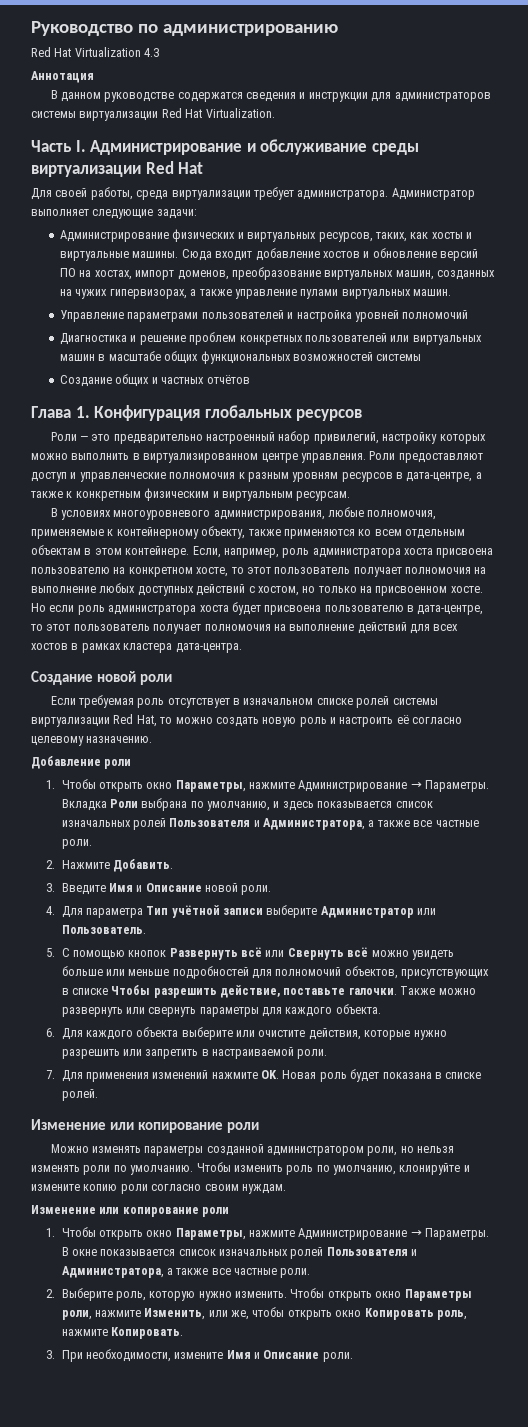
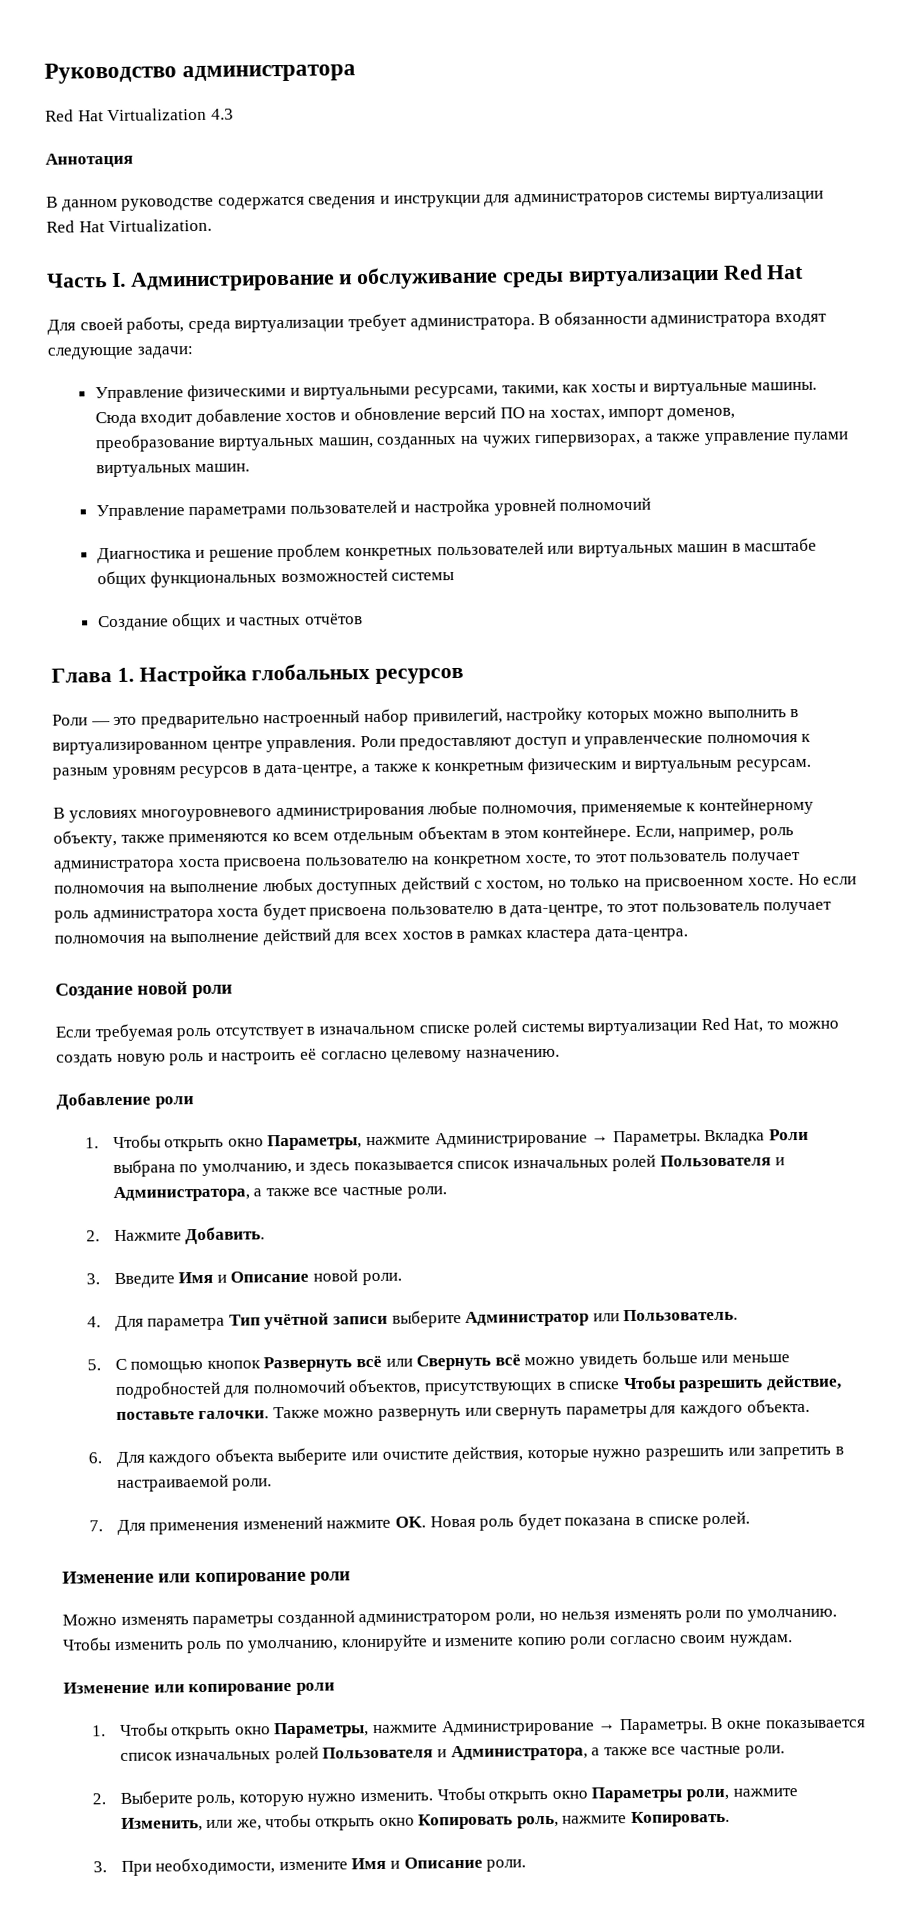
[137,24,338,36] по администрированию -> [182,64,357,83] администратора
[391,188,475,200] [31,209,197,219] [59,229,407,242] Администратор выполняет следующие задачи: // Администрирование физических и виртуальных ресурсов, таких, -> [538,310,827,328] [47,346,194,360] [94,383,559,403] В обязанности администратора входят следующие задачи: // Управление физическими и виртуальными ресурсами, такими,
[94,405,201,421] Конфигурация -> [138,665,247,687] Настройка
[213,510,325,520] администрирования, -> [275,806,425,821] администрирования

